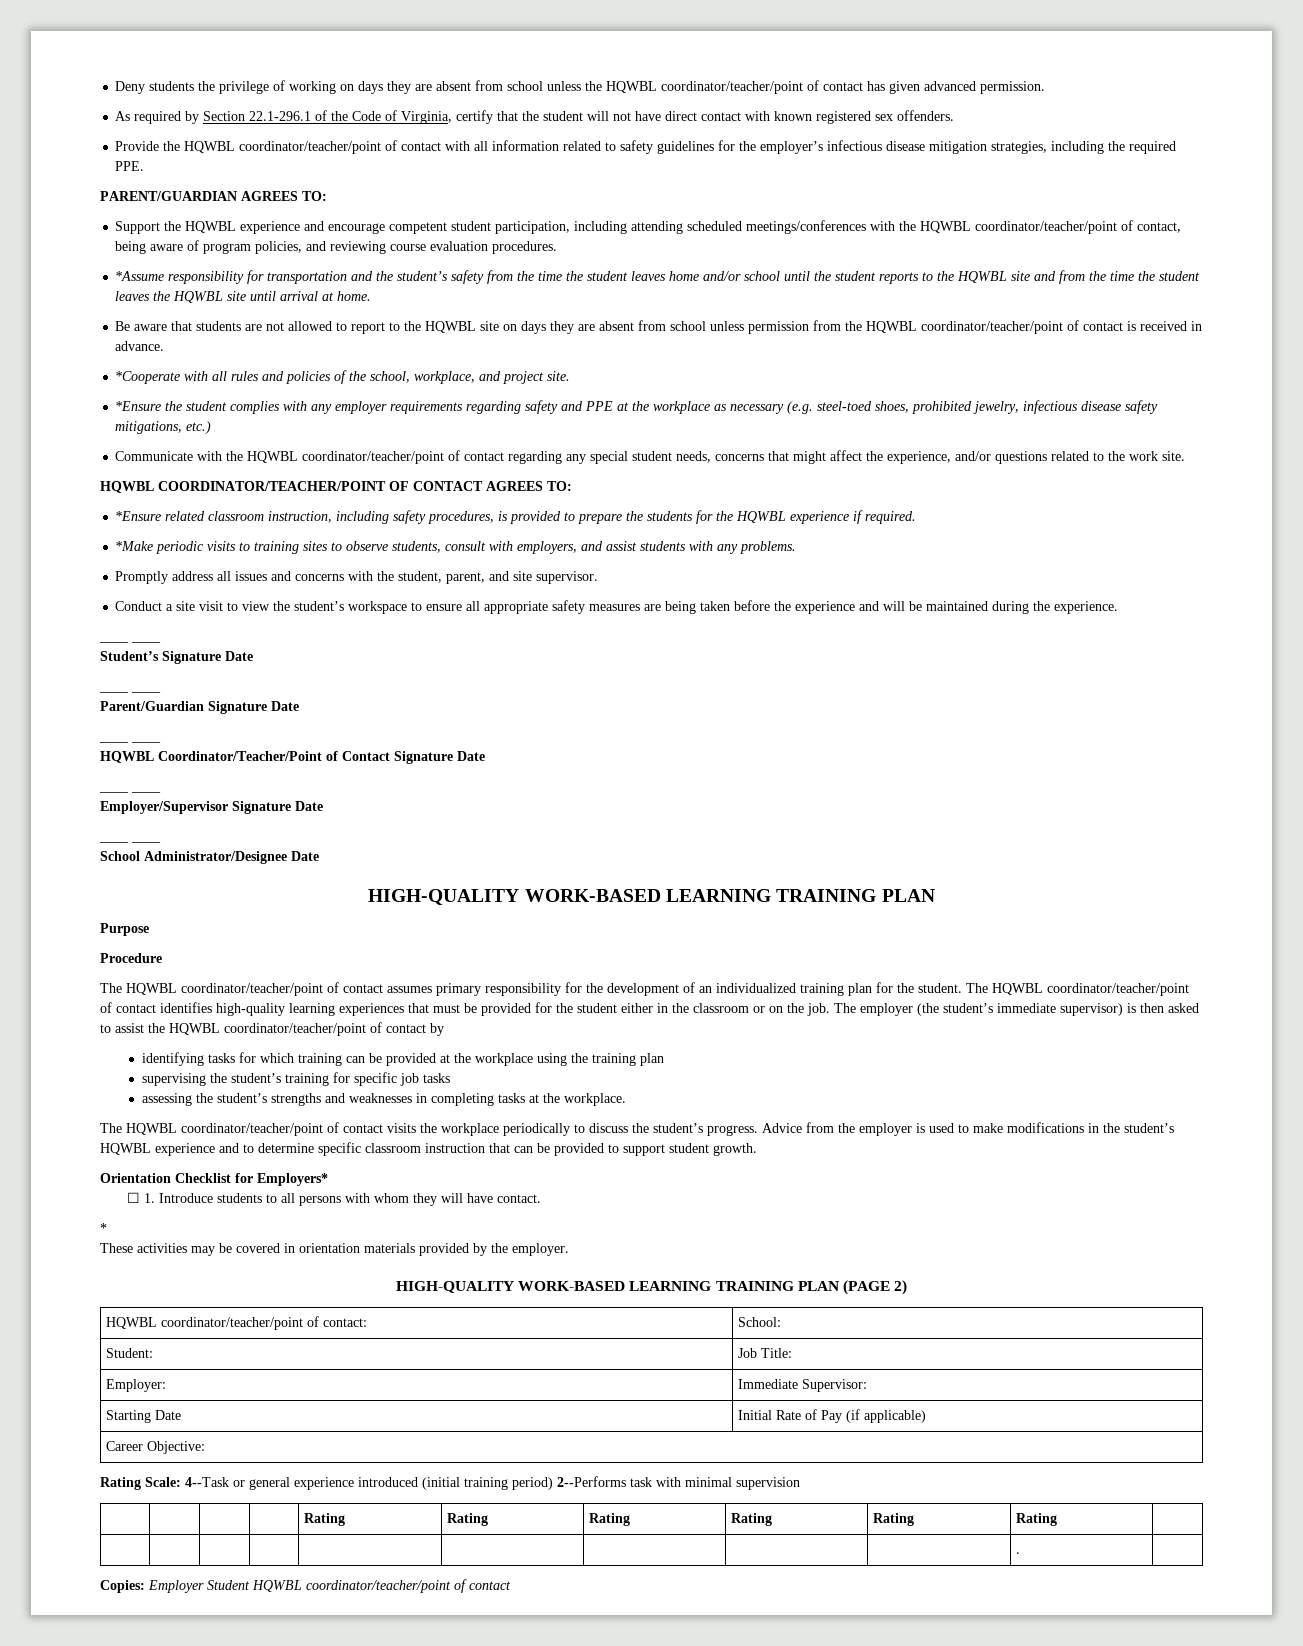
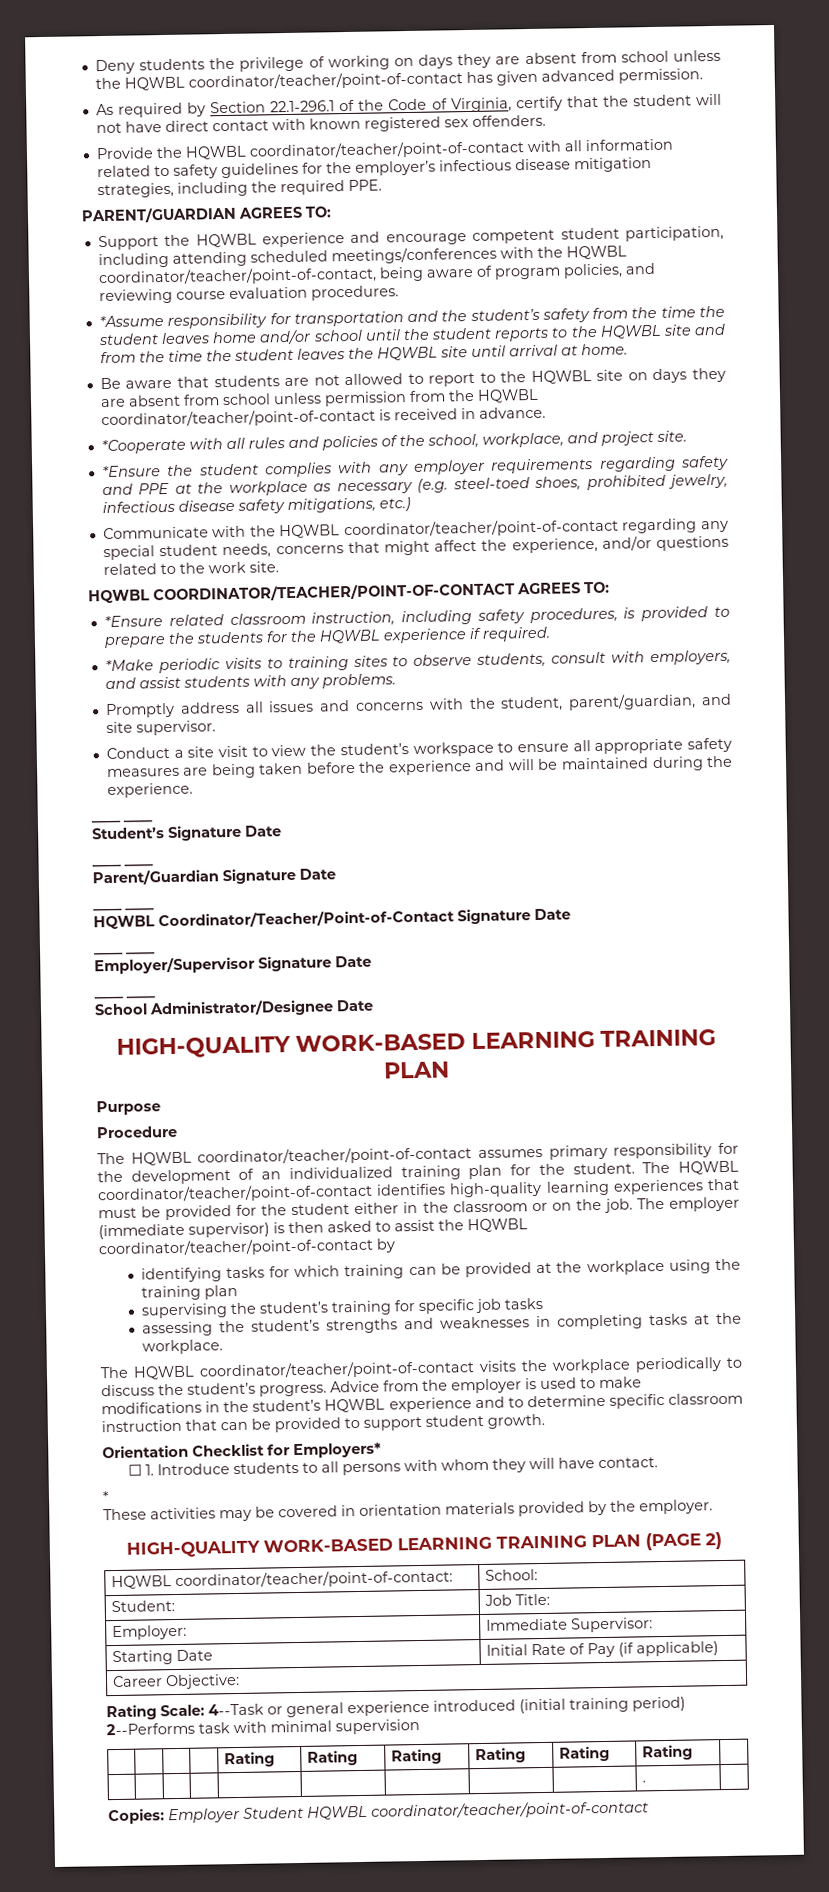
[661,80,864,94] coordinator/teacher/point of contact -> [187,71,463,91] coordinator/teacher/point-of-contact
[239,140,442,154] coordinator/teacher/point of contact -> [248,140,525,160] coordinator/teacher/point-of-contact
[975,220,1182,234] coordinator/teacher/point of contact, -> [97,266,377,287] coordinator/teacher/point-of-contact,
[921,320,1124,334] coordinator/teacher/point of contact -> [100,408,376,429] coordinator/teacher/point-of-contact
[302,450,505,464] coordinator/teacher/point of contact -> [343,518,619,539] coordinator/teacher/point-of-contact
[158,481,483,491] COORDINATOR/TEACHER/POINT OF CONTACT -> [153,582,515,603] COORDINATOR/TEACHER/POINT-OF-CONTACT
[446,572,486,584] parent, -> [568,693,697,711] parent/guardian,
[158,751,390,761] Coordinator/Teacher/Point of Contact -> [158,909,455,929] Coordinator/Teacher/Point-of-Contact
[181,982,383,996] coordinator/teacher/point of contact -> [197,1146,473,1166] coordinator/teacher/point-of-contact
[1047,983,1189,996] [100,1002,156,1013] coordinator/teacher/point of contact -> [97,1183,373,1204] coordinator/teacher/point-of-contact
[917,1003,1056,1016] (the student’s immediate -> [98,1223,185,1240] (immediate
[224,1022,426,1036] coordinator/teacher/point of contact -> [98,1237,374,1258] coordinator/teacher/point-of-contact
[181,1122,383,1136] coordinator/teacher/point of contact -> [199,1360,475,1380] coordinator/teacher/point-of-contact
[160,1316,367,1330] coordinator/teacher/point of contact: -> [175,1569,454,1590] coordinator/teacher/point-of-contact:
[306,1579,511,1593] coordinator/teacher/point of contact -> [371,1800,649,1820] coordinator/teacher/point-of-contact

